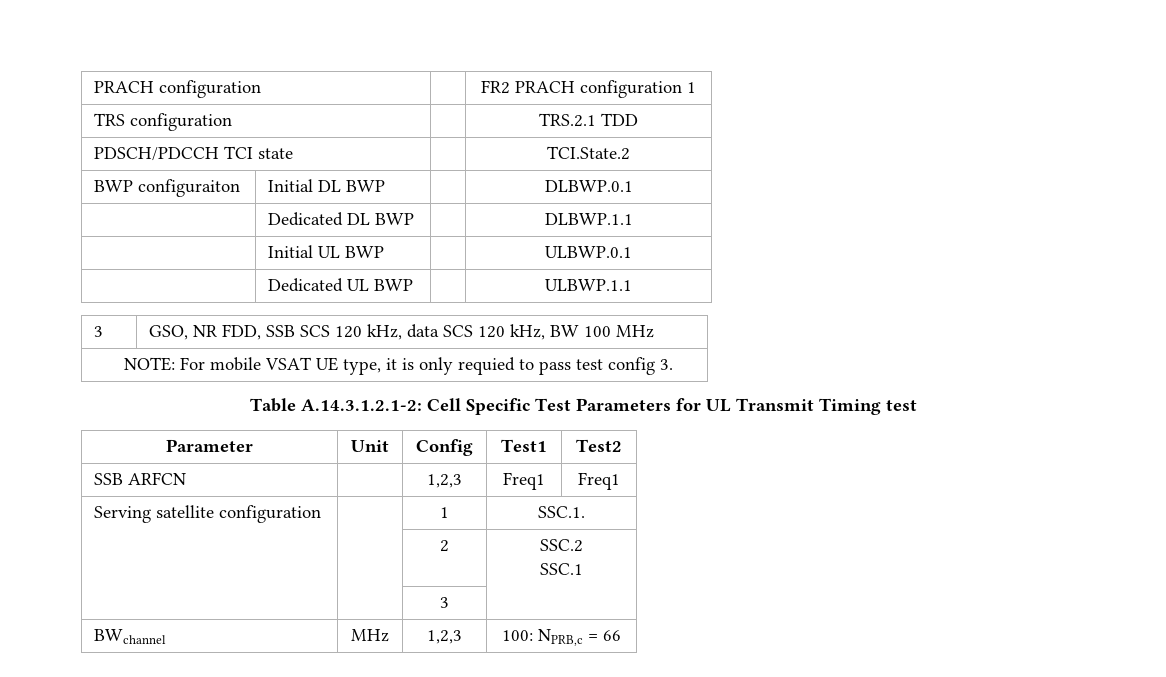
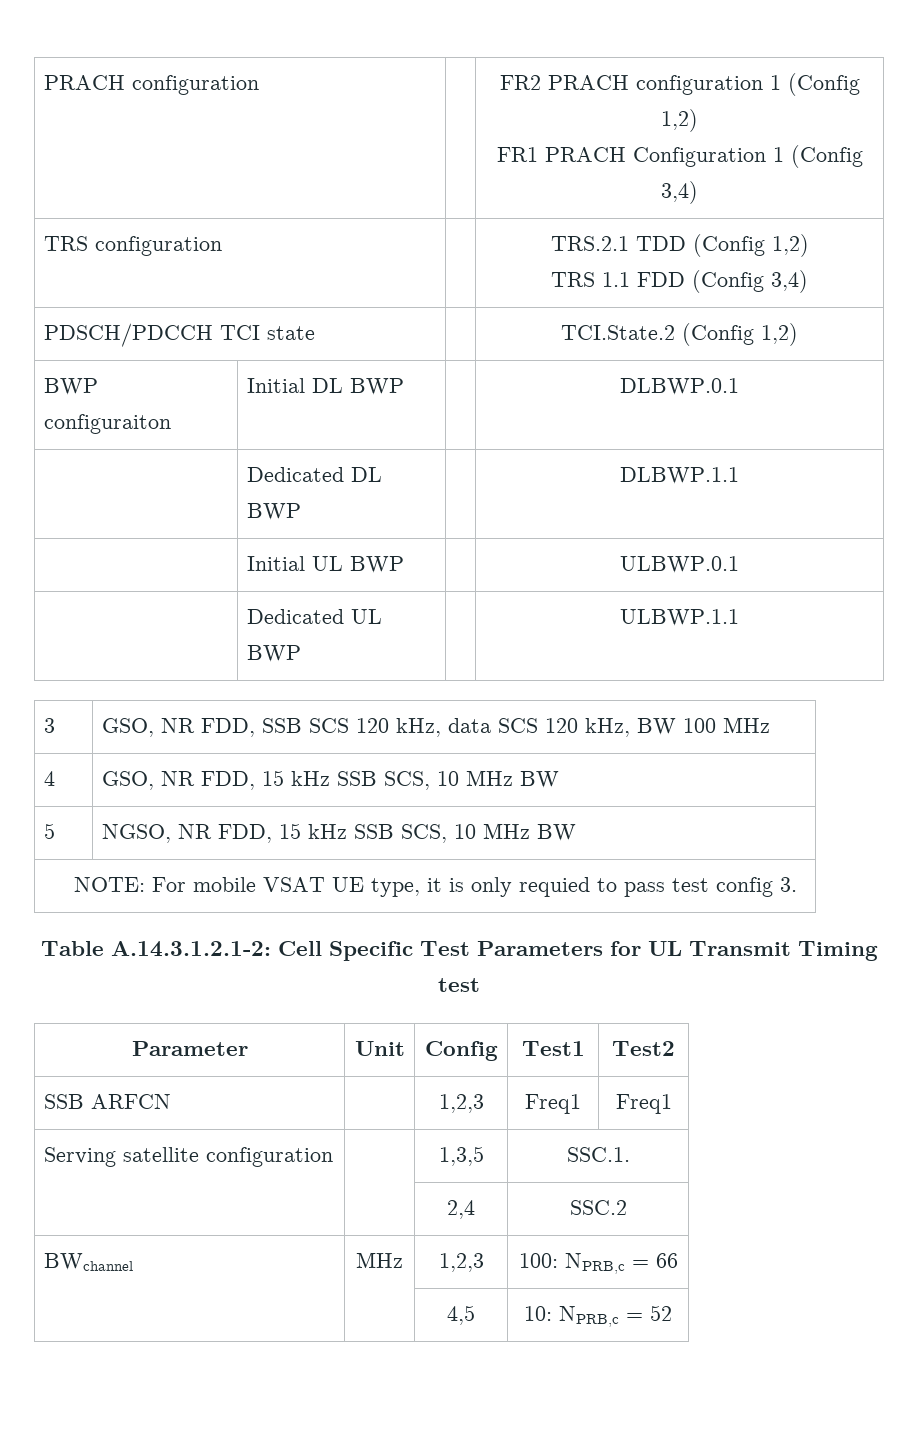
[93,113,232,131] [539,113,638,127] // TRS configuration | | TRS.2.1 TDD -> [787,73,860,96] [661,109,698,132] [496,145,863,168] [661,181,698,204] [43,236,222,256] [550,234,809,257] [551,270,808,293] (Config 1,2) // FR1 PRACH Configuration 1 (Config 3,4) // TRS configuration | | TRS.2.1 TDD (Config 1,2) // TRS 1.1 FDD (Config 3,4)
(630, 153) none -> [682,323,798,346] (Config 1,2)
(654, 331) none -> [43,771,55,786] [101,770,559,790] [43,823,55,839] [101,823,576,843] // 4 | GSO, NR FDD, 15 kHz SSB SCS, 10 MHz BW // 5 | NGSO, NR FDD, 15 kHz SSB SCS, 10 MHz BW
[440,507,449,518] 1 -> [438,1146,484,1166] 1,3,5
[440,540,449,552] 2 -> [447,1200,475,1219] 2,4
[540,563,583,575] [440,597,449,608] // SSC.1 // | | 3 | -> (627, 1207) none
(621, 635) none -> [447,1305,475,1325] [524,1305,672,1327] // | | 4,5 | 10: NPRB,c = 52

